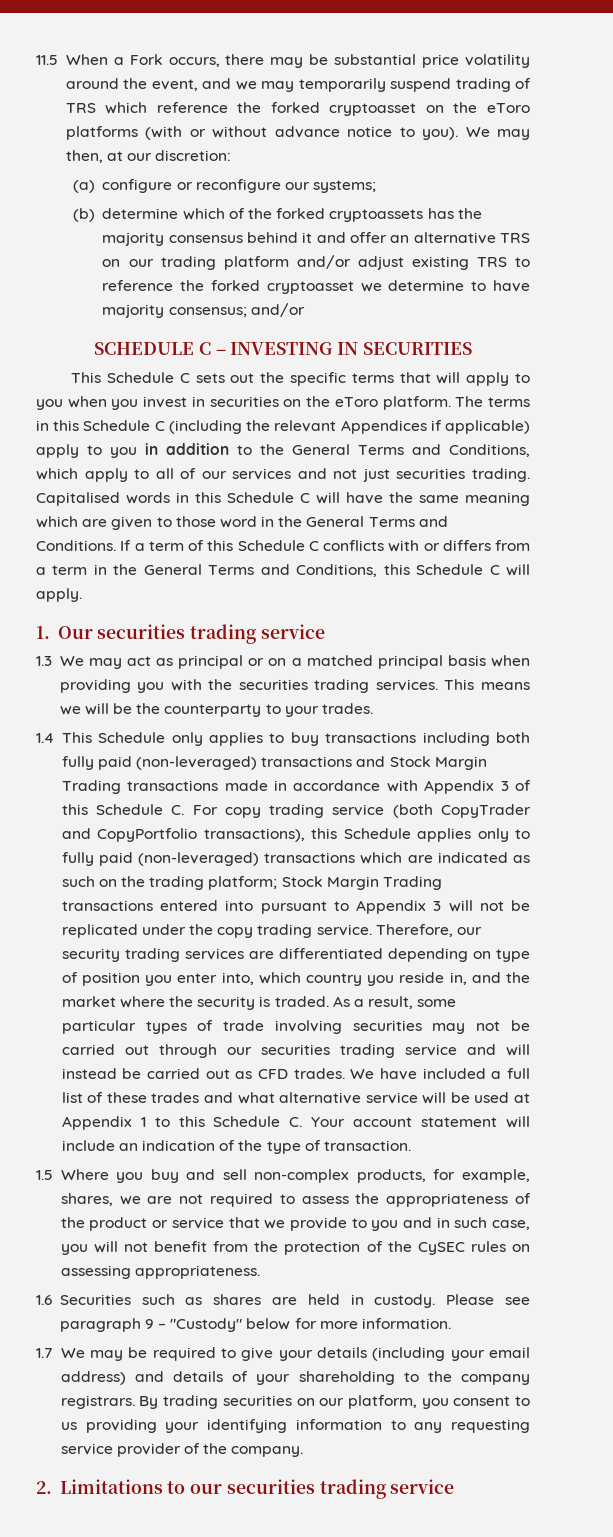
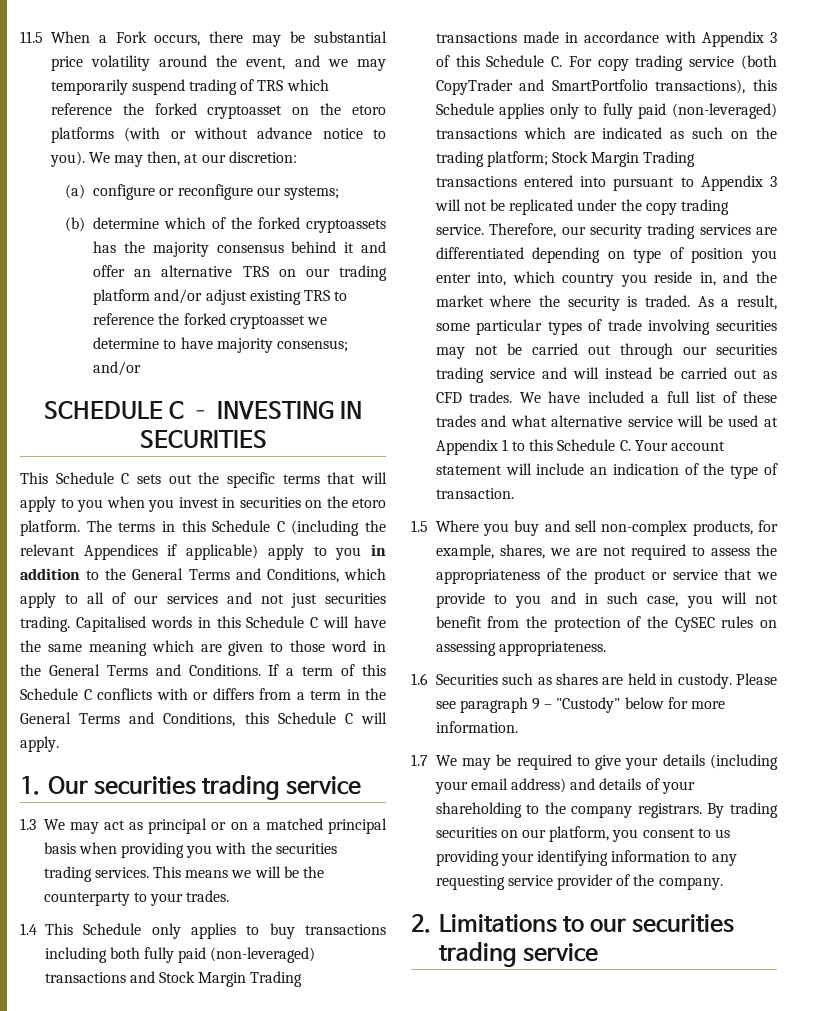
[487,103,530,113] eToro -> [352,105,386,115] etoro
[334,397,378,407] eToro -> [352,498,386,508] etoro
[97,828,198,842] CopyPortfolio -> [551,79,648,91] SmartPortfolio

